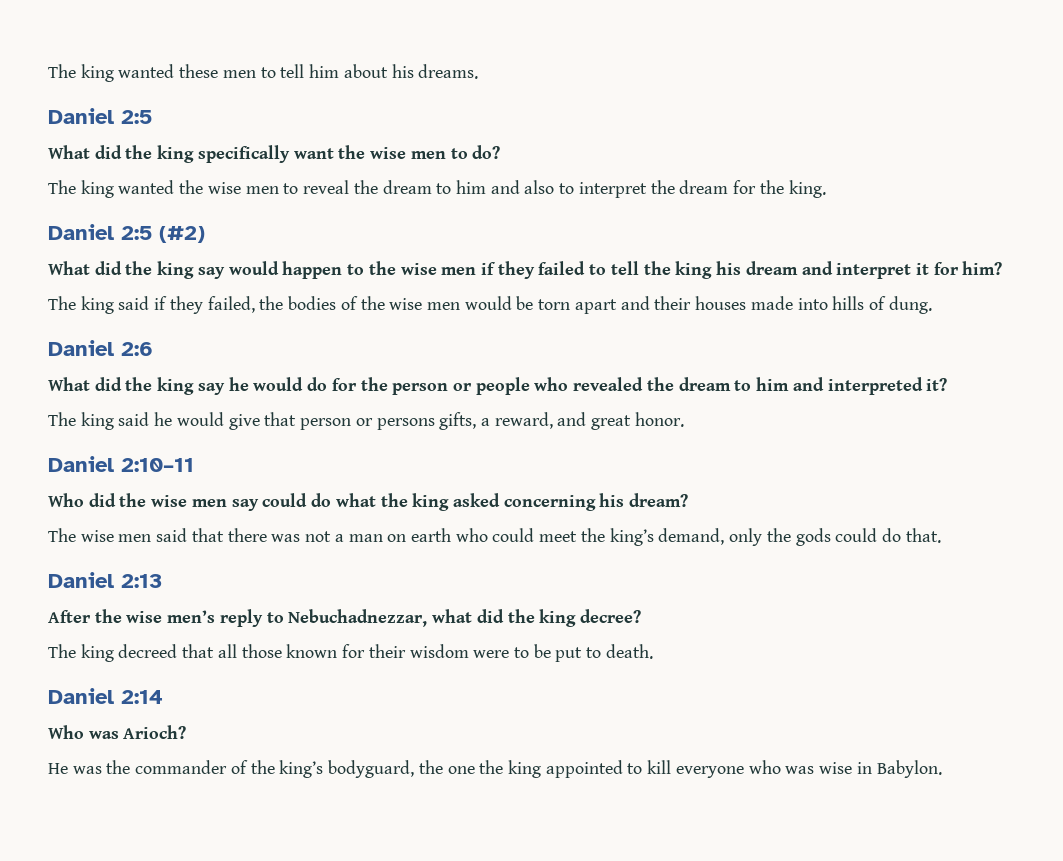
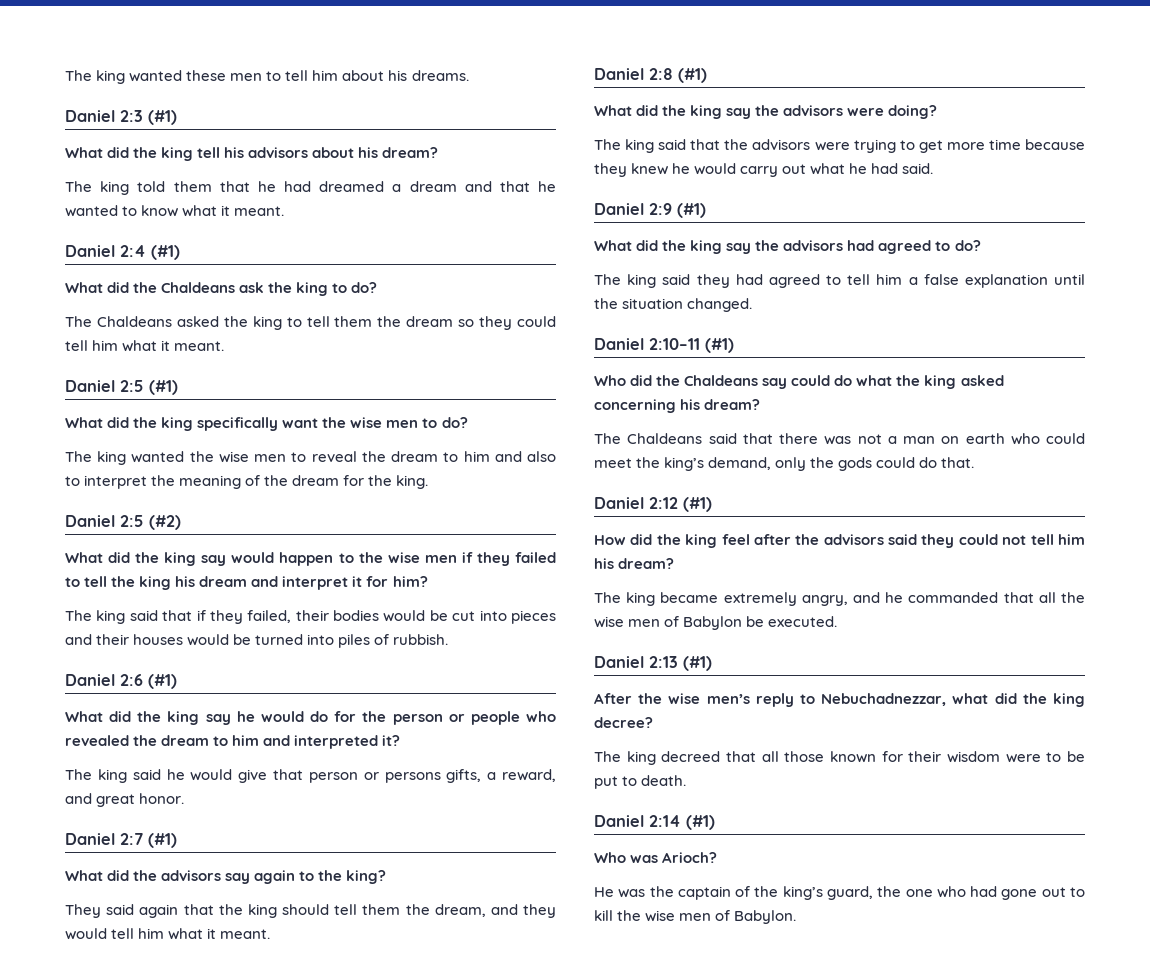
[48,108,152,124] // Daniel 2:5 -> [65,110,177,125] [65,147,439,161] [65,181,557,195] [65,205,285,217] [65,245,180,260] [65,282,378,296] [65,316,557,330] [65,340,225,352] [65,380,178,395] // Daniel 2:3 (#1) // What did the king tell his advisors about his dream? // The king told them that he had dreamed a dream and that he wanted to know what it meant. // Daniel 2:4 (#1) // What did the Chaldeans ask the king to do? // The Chaldeans asked the king to tell them the dream so they could tell him what it meant. // Daniel 2:5 (#1)
(675, 187) none -> [179,475,289,489] meaning of the
(150, 303) none -> [162,610,193,621] that
[259,296,932,314] the bodies of the wise men would be torn apart and their houses made into hills of dung. -> [295,610,556,624] [65,634,449,648] their bodies would be cut into pieces and their houses would be turned into piles of rubbish.
(153, 349) none -> [148,674,177,689] (#1)
(684, 419) none -> [65,833,177,848] [65,870,387,884] [65,904,557,918] [65,928,271,940] [594,68,707,83] [594,105,938,119] [594,139,1085,153] [594,163,934,177] [594,203,706,218] [594,240,981,254] [594,274,1085,288] [594,298,753,312] // Daniel 2:7 (#1) // What did the advisors say again to the king? // They said again that the king should tell them the dream, and they would tell him what it meant. // Daniel 2:8 (#1) // What did the king say the advisors were doing? // The king said that the advisors were trying to get more time because they knew he would carry out what he had said. // Daniel 2:9 (#1) // What did the king say the advisors had agreed to do? // The king said they had agreed to tell him a false explanation until the situation changed.
(194, 465) none -> [705,338,734,353] (#1)
[151,495,227,507] wise men -> [684,375,759,386] Chaldeans
[80,530,152,542] wise men -> [627,433,703,444] Chaldeans
(941, 535) none -> [594,497,712,512] [594,534,1085,548] [594,558,675,569] [594,592,1085,606] [594,616,838,630] // Daniel 2:12 (#1) // How did the king feel after the advisors said they could not tell him his dream? // The king became extremely angry, and he commanded that all the wise men of Babylon be executed.
(162, 581) none -> [683,656,712,671] (#1)
(163, 697) none -> [686,815,715,830] (#1)
[135,760,228,774] commander -> [677,886,731,900] captain
[328,760,415,778] bodyguard, -> [827,886,873,900] guard,
[479,760,872,778] the king appointed to kill everyone who was wise in -> [936,886,1085,900] [594,910,731,922] who had gone out to kill the wise men of

